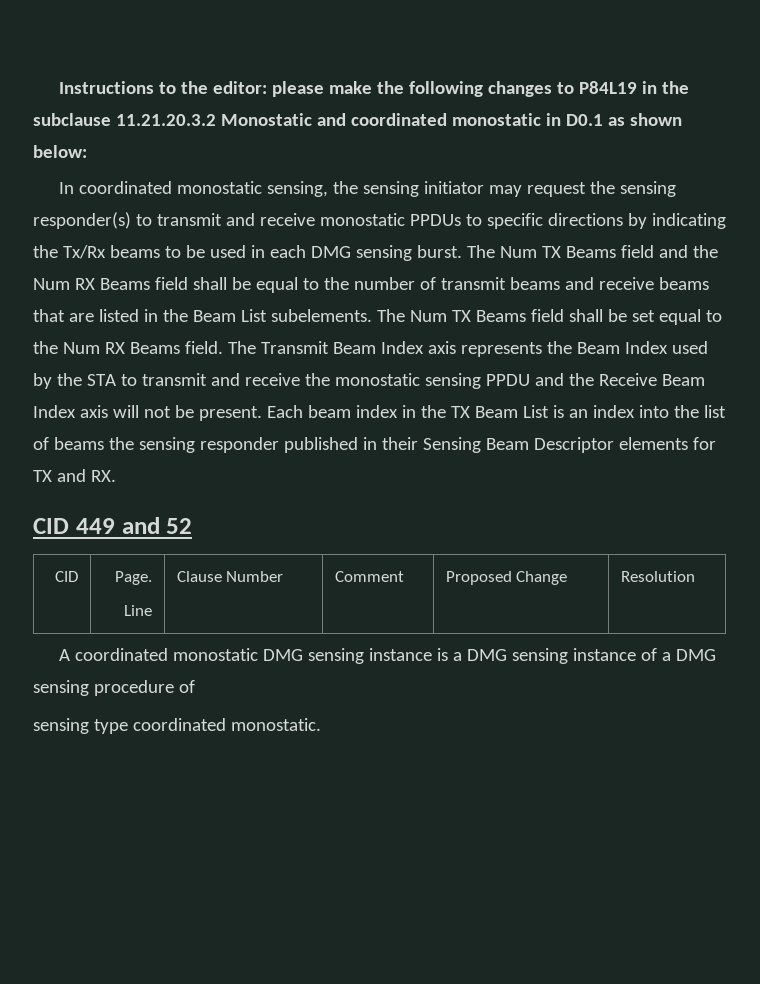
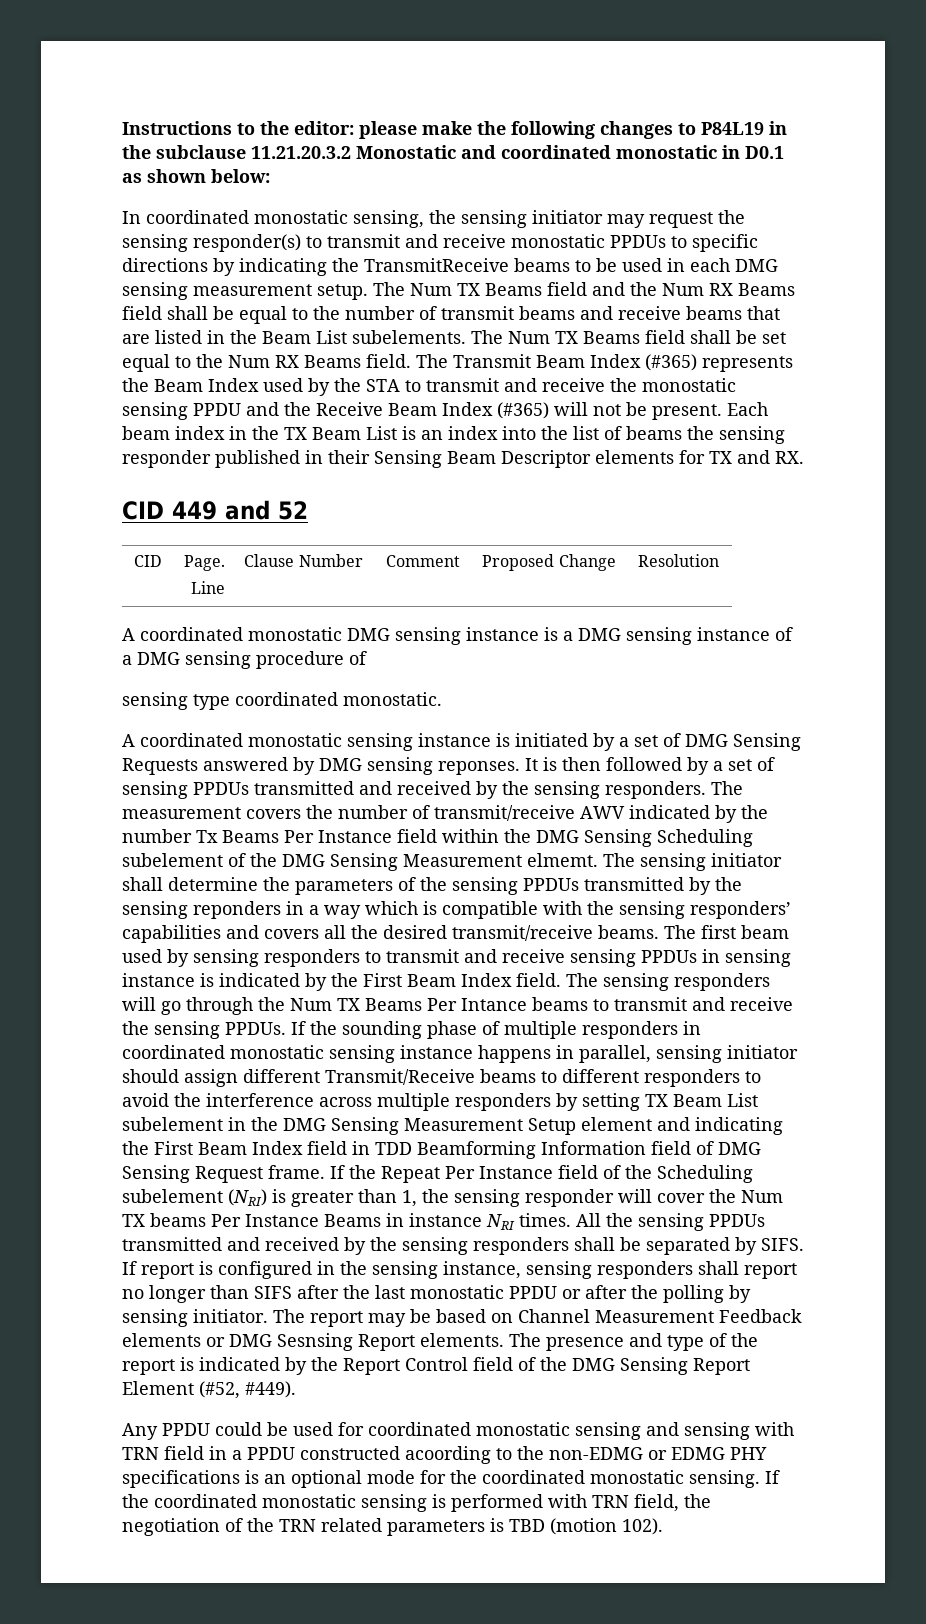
[62,245,106,259] Tx/Rx -> [364,258,509,272] TransmitReceive
[416,245,462,258] burst. -> [193,284,368,300] measurement setup.
[427,341,456,354] axis -> [645,354,697,371] (#365)
[79,405,108,418] axis -> [497,402,549,419] (#365)
(321, 724) none -> [122,733,801,751] [122,757,775,775] [122,781,743,799] [122,805,768,823] [122,829,753,847] [122,853,782,871] [122,877,742,895] [122,901,791,919] [122,925,789,943] [122,949,791,967] [122,973,770,991] [122,997,793,1015] [122,1021,701,1039] [122,1045,798,1063] [122,1069,761,1087] [122,1093,758,1111] [122,1117,783,1135] [122,1141,761,1159] [122,1165,753,1183] [122,1189,783,1207] [122,1213,765,1231] [122,1237,804,1255] [122,1261,797,1279] [122,1285,751,1303] [122,1309,802,1327] [122,1333,758,1351] [122,1357,750,1375] [122,1381,296,1399] [122,1422,794,1440] [122,1446,767,1464] [122,1470,780,1488] [122,1494,711,1512] [122,1518,663,1536] // A coordinated monostatic sensing instance is initiated by a set of DMG Sensing Requests answered by DMG sensing reponses. It is then followed by a set of sensing PPDUs transmitted and received by the sensing responders. The measurement covers the number of transmit/receive AWV indicated by the number Tx Beams Per Instance field within the DMG Sensing Scheduling subelement of the DMG Sensing Measurement elmemt. The sensing initiator shall determine the parameters of the sensing PPDUs transmitted by the sensing reponders in a way which is compatible with the sensing responders’ capabilities and covers all the desired transmit/receive beams. The first beam used by sensing responders to transmit and receive sensing PPDUs in sensing instance is indicated by the First Beam Index field. The sensing responders will go through the Num TX Beams Per Intance beams to transmit and receive the sensing PPDUs. If the sounding phase of multiple responders in coordinated monostatic sensing instance happens in parallel, sensing initiator should assign different Transmit/Receive beams to different responders to avoid the interference across multiple responders by setting TX Beam List subelement in the DMG Sensing Measurement Setup element and indicating the First Beam Index field in TDD Beamforming Information field of DMG Sensing Request frame. If the Repeat Per Instance field of the Scheduling subelement (NRI) is greater than 1, the sensing responder will cover the Num TX beams Per Instance Beams in instance NRI times. All the sensing PPDUs transmitted and received by the sensing responders shall be separated by SIFS. If report is configured in the sensing instance, sensing responders shall report no longer than SIFS after the last monostatic PPDU or after the polling by sensing initiator. The report may be based on Channel Measurement Feedback elements or DMG Sesnsing Report elements. The presence and type of the report is indicated by the Report Control field of the DMG Sensing Report Element (#52, #449). // Any PPDU could be used for coordinated monostatic sensing and sensing with TRN field in a PPDU constructed acoording to the non-EDMG or EDMG PHY specifications is an optional mode for the coordinated monostatic sensing. If the coordinated monostatic sensing is performed with TRN field, the negotiation of the TRN related parameters is TBD (motion 102).

